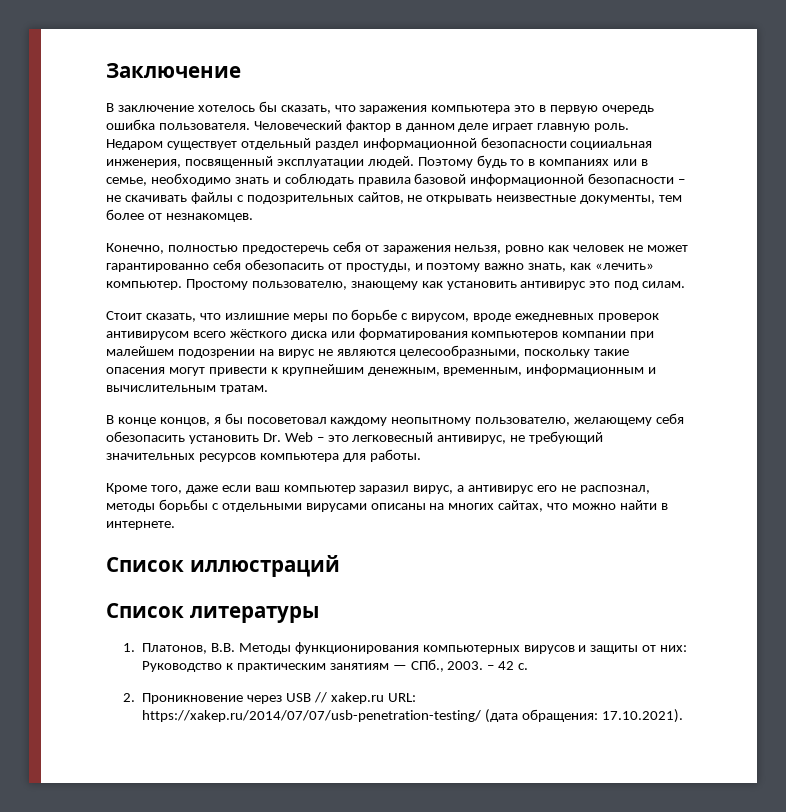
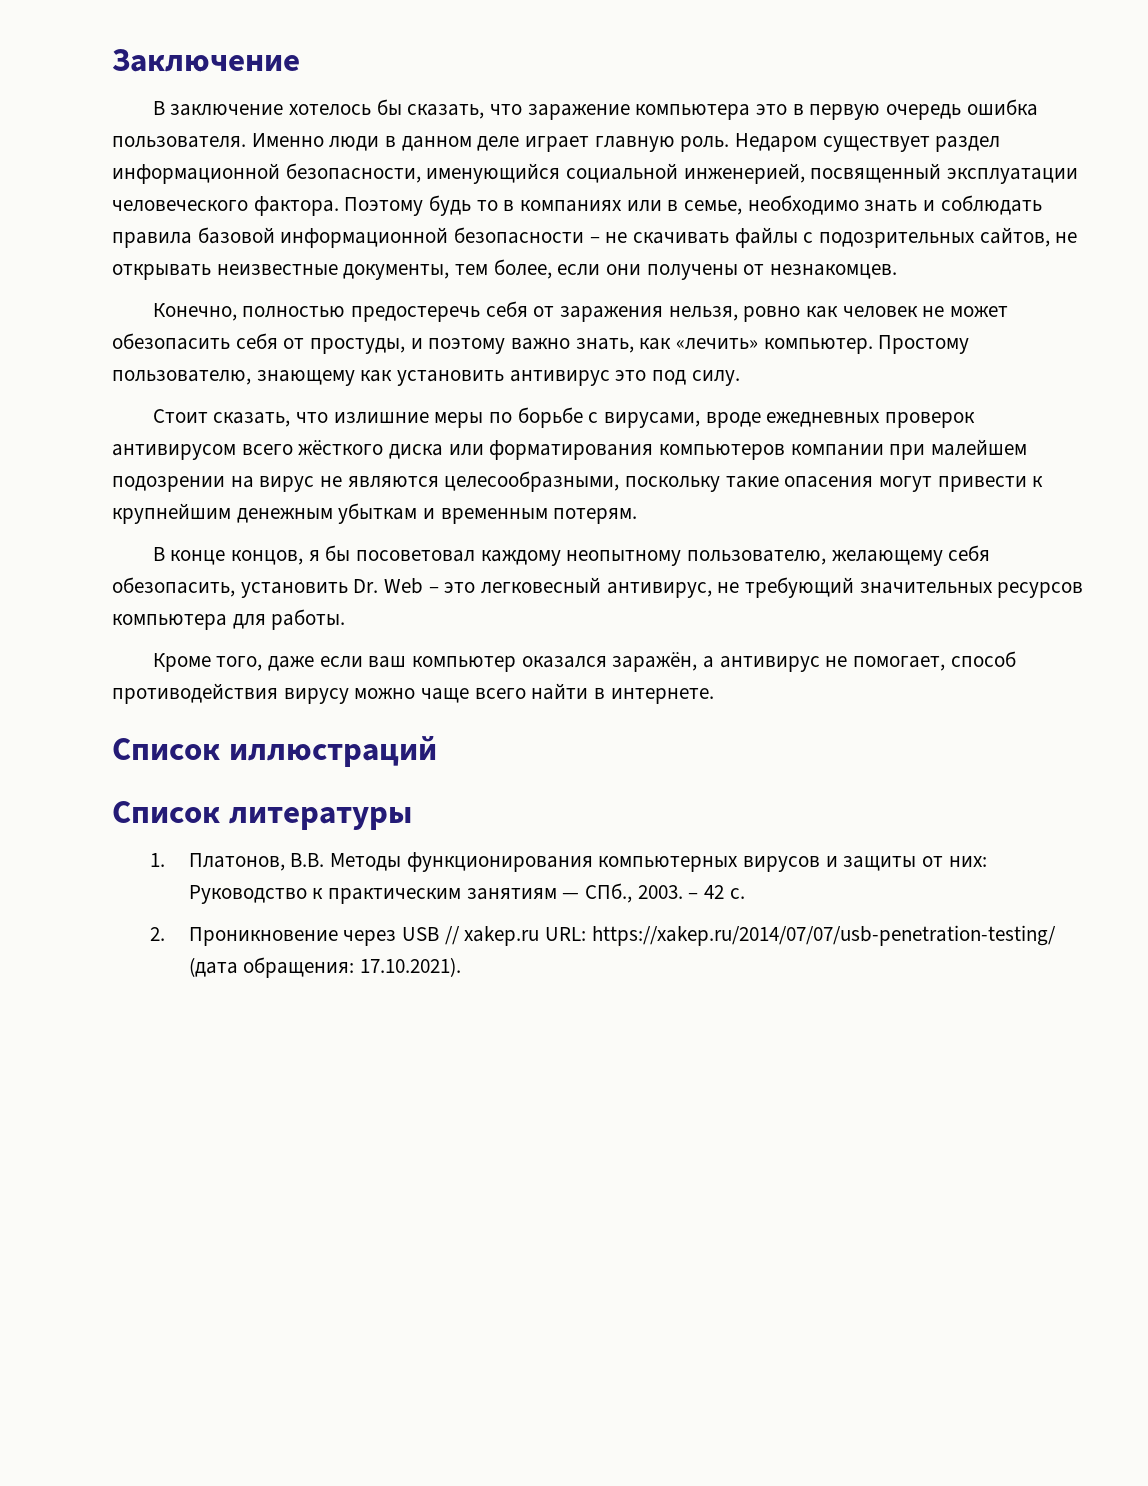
[359,105,428,114] заражения -> [527,104,630,120] заражение
[253,120,391,132] Человеческий фактор -> [251,133,380,151] Именно люди
[240,138,311,150] отдельный -> (930, 144) none
[480,137,653,150] [106,156,414,168] безопасности социиальная инженерия, посвященный эксплуатации людей. -> [285,163,1079,184] [112,196,339,216] безопасности, именующийся социальной инженерией, посвященный эксплуатации человеческого фактора.
[106,209,144,220] более -> [493,259,738,280] более, если они получены
[106,259,324,272] гарантированно себя обезопасить -> [112,333,278,350] обезопасить себя
[642,281,686,288] силам. -> [691,370,740,386] силу.
[411,313,470,322] вирусом, -> [603,412,700,428] вирусами,
[367,364,657,376] [106,385,268,394] денежным, временным, информационным и вычислительным тратам. -> [236,503,638,524] денежным убыткам и временным потерям.
[106,431,185,442] обезопасить -> [112,577,235,597] обезопасить,
[359,485,650,494] [106,499,617,512] заразил вирус, а антивирус его не распознал, методы борьбы с отдельными вирусами описаны на многих сайтах, что можно -> [521,651,1016,672] [112,683,526,704] оказался заражён, а антивирус не помогает, способ противодействия вирусу можно чаще всего

